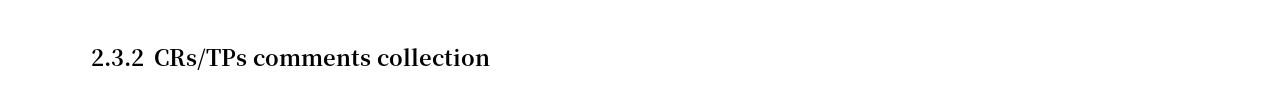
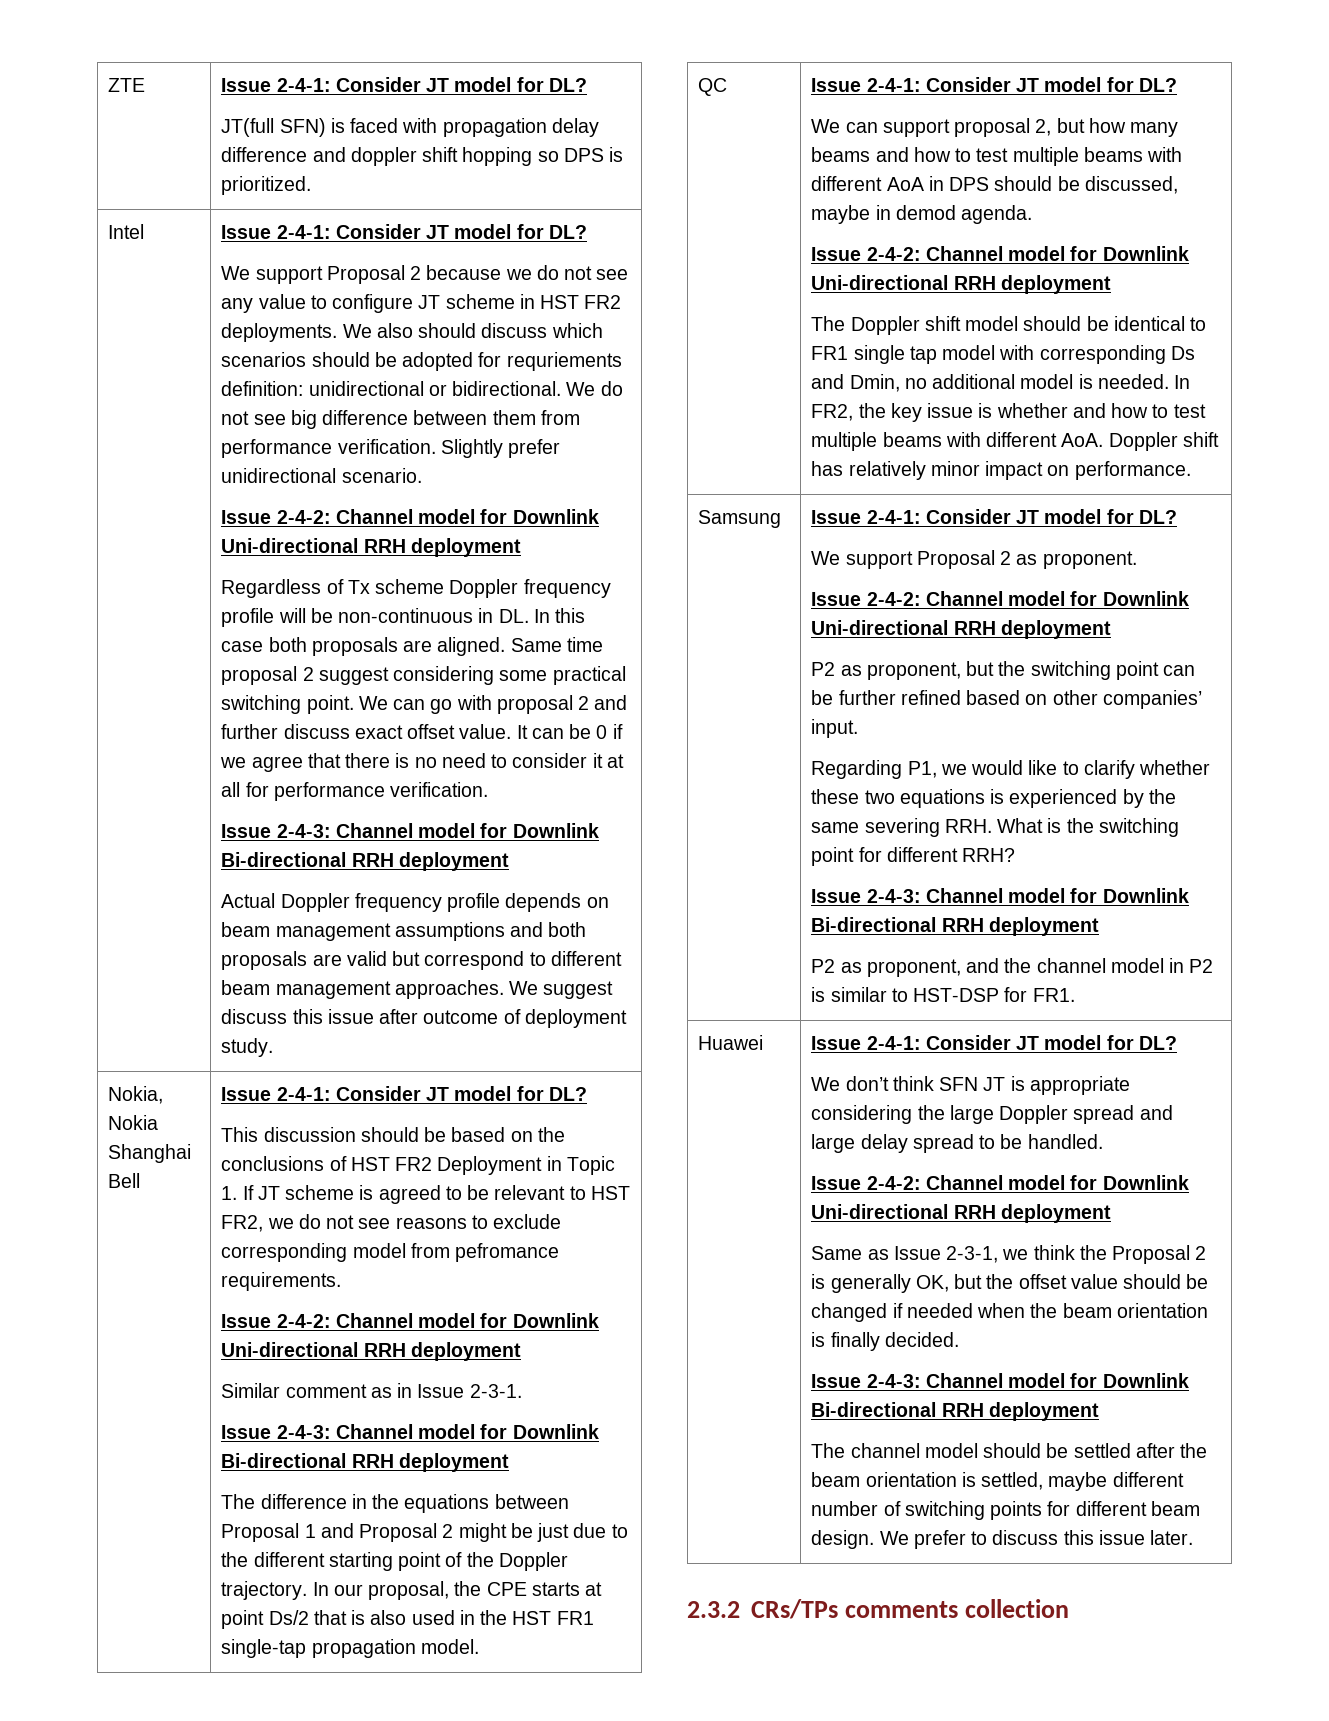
(91, 57) none -> [108,78,146,92] [221,77,587,92] [221,118,599,137] [221,147,624,166] [221,176,312,195] [108,224,145,239] [221,224,587,239] [221,265,629,284] [221,294,622,313] [221,323,603,342] [221,352,622,371] [221,381,623,396] [221,410,580,429] [221,439,561,458] [221,468,422,483] [221,509,599,524] [221,538,521,557] [221,579,611,598] [221,608,586,627] [221,637,603,656] [221,666,626,685] [221,695,628,714] [221,724,623,739] [220,753,624,772] [221,782,489,801] [221,823,599,838] [221,852,509,871] [221,893,609,912] [221,922,587,941] [221,951,622,970] [221,980,614,999] [221,1009,627,1028] [221,1038,274,1057] [108,1086,164,1104] [108,1115,159,1130] [108,1144,192,1163] [108,1173,141,1188] [221,1086,587,1101] [221,1127,565,1142] [221,1156,615,1175] [221,1185,630,1204] [221,1214,562,1232] [221,1243,560,1262] [221,1272,342,1291] [221,1313,599,1328] [221,1342,521,1361] [221,1383,522,1398] [221,1424,599,1439] [221,1453,509,1472] [221,1494,569,1513] [221,1523,628,1542] [221,1552,568,1571] [221,1581,603,1600] [221,1610,594,1629] [221,1639,479,1658] [698,78,728,96] [811,77,1177,92] [811,118,1179,137] [811,147,1183,166] [811,176,1178,194] [811,205,1033,224] [811,246,1189,261] [811,275,1111,294] [811,316,1207,335] [811,345,1195,364] [811,374,1191,392] [811,403,1206,422] [811,432,1219,451] [811,461,1191,480] [698,510,782,528] [811,509,1177,524] [811,550,1137,569] [811,591,1189,606] [811,620,1111,639] [811,661,1196,680] [811,690,1202,709] [811,719,859,738] [811,760,1211,779] [811,789,1176,808] [811,818,1179,837] [811,847,1016,866] [811,888,1189,903] [811,917,1099,936] [811,958,1214,977] [811,987,1075,1002] [698,1035,764,1050] [811,1035,1177,1050] [811,1076,1130,1095] [811,1105,1173,1124] [811,1134,1103,1153] [811,1175,1189,1190] [811,1204,1111,1223] [811,1245,1207,1264] [811,1274,1209,1293] [811,1303,1208,1322] [811,1332,959,1351] [811,1373,1189,1388] [811,1402,1099,1421] [811,1443,1208,1458] [811,1472,1184,1491] [811,1501,1200,1520] [811,1530,1194,1549] ZTE | Issue 2-4-1: Consider JT model for DL? // JT(full SFN) is faced with propagation delay difference and doppler shift hopping so DPS is prioritized. // Intel | Issue 2-4-1: Consider JT model for DL? // We support Proposal 2 because we do not see any value to configure JT scheme in HST FR2 deployments. We also should discuss which scenarios should be adopted for requriements definition: unidirectional or bidirectional. We do not see big difference between them from performance verification. Slightly prefer unidirectional scenario. // Issue 2-4-2: Channel model for Downlink Uni-directional RRH deployment // Regardless of Tx scheme Doppler frequency profile will be non-continuous in DL. In this case both proposals are aligned. Same time proposal 2 suggest considering some practical switching point. We can go with proposal 2 and further discuss exact offset value. It can be 0 if we agree that there is no need to consider it at all for performance verification. // Issue 2-4-3: Channel model for Downlink Bi-directional RRH deployment // Actual Doppler frequency profile depends on beam management assumptions and both proposals are valid but correspond to different beam management approaches. We suggest discuss this issue after outcome of deployment study. // Nokia, Nokia Shanghai Bell | Issue 2-4-1: Consider JT model for DL? // This discussion should be based on the conclusions of HST FR2 Deployment in Topic 1. If JT scheme is agreed to be relevant to HST FR2, we do not see reasons to exclude corresponding model from pefromance requirements. // Issue 2-4-2: Channel model for Downlink Uni-directional RRH deployment // Similar comment as in Issue 2-3-1. // Issue 2-4-3: Channel model for Downlink Bi-directional RRH deployment // The difference in the equations between Proposal 1 and Proposal 2 might be just due to the different starting point of the Doppler trajectory. In our proposal, the CPE starts at point Ds/2 that is also used in the HST FR1 single-tap propagation model. // QC | Issue 2-4-1: Consider JT model for DL? // We can support proposal 2, but how many beams and how to test multiple beams with different AoA in DPS should be discussed, maybe in demod agenda. // Issue 2-4-2: Channel model for Downlink Uni-directional RRH deployment // The Doppler shift model should be identical to FR1 single tap model with corresponding Ds and Dmin, no additional model is needed. In FR2, the key issue is whether and how to test multiple beams with different AoA. Doppler shift has relatively minor impact on performance. // Samsung | Issue 2-4-1: Consider JT model for DL? // We support Proposal 2 as proponent. // Issue 2-4-2: Channel model for Downlink Uni-directional RRH deployment // P2 as proponent, but the switching point can be further refined based on other companies’ input. // Regarding P1, we would like to clarify whether these two equations is experienced by the same severing RRH. What is the switching point for different RRH? // Issue 2-4-3: Channel model for Downlink Bi-directional RRH deployment // P2 as proponent, and the channel model in P2 is similar to HST-DSP for FR1. // Huawei | Issue 2-4-1: Consider JT model for DL? // We don’t think SFN JT is appropriate considering the large Doppler spread and large delay spread to be handled. // Issue 2-4-2: Channel model for Downlink Uni-directional RRH deployment // Same as Issue 2-3-1, we think the Proposal 2 is generally OK, but the offset value should be changed if needed when the beam orientation is finally decided. // Issue 2-4-3: Channel model for Downlink Bi-directional RRH deployment // The channel model should be settled after the beam orientation is settled, maybe different number of switching points for different beam design. We prefer to discuss this issue later. //

